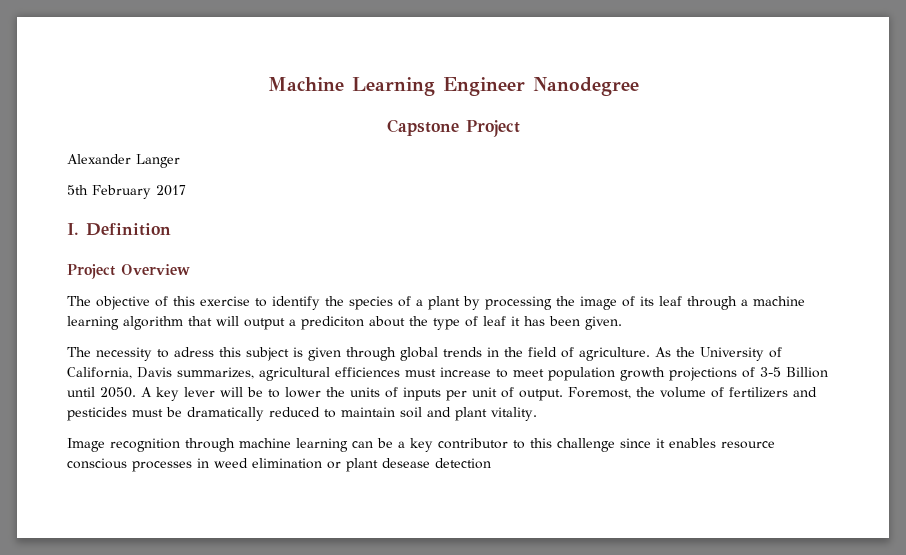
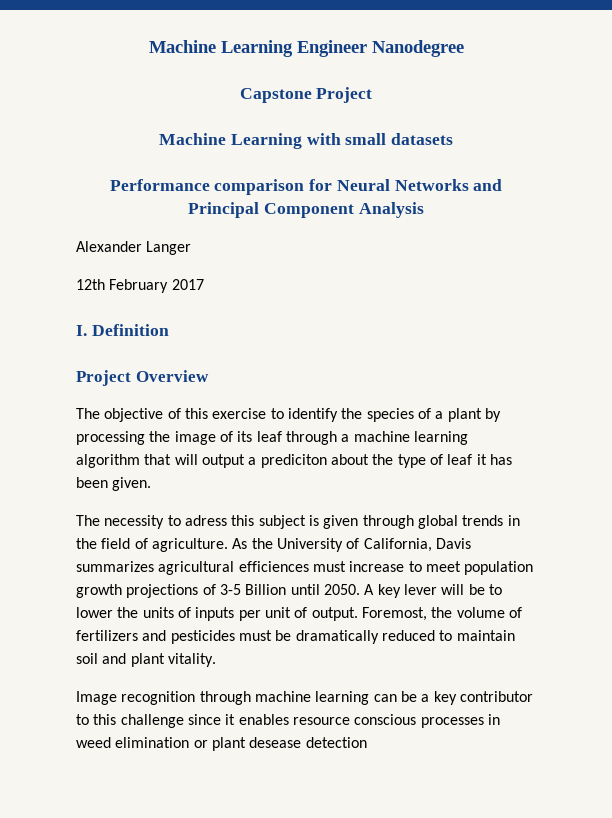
(520, 128) none -> [159,133,453,149] [109,179,503,195] [188,202,424,218] // Machine Learning with small datasets // Performance comparison for Neural Networks and Principal Component Analysis
[67,185,88,195] 5th -> [76,279,105,290] 12th
[177,367,254,379] summarizes, -> [76,561,154,572] summarizes

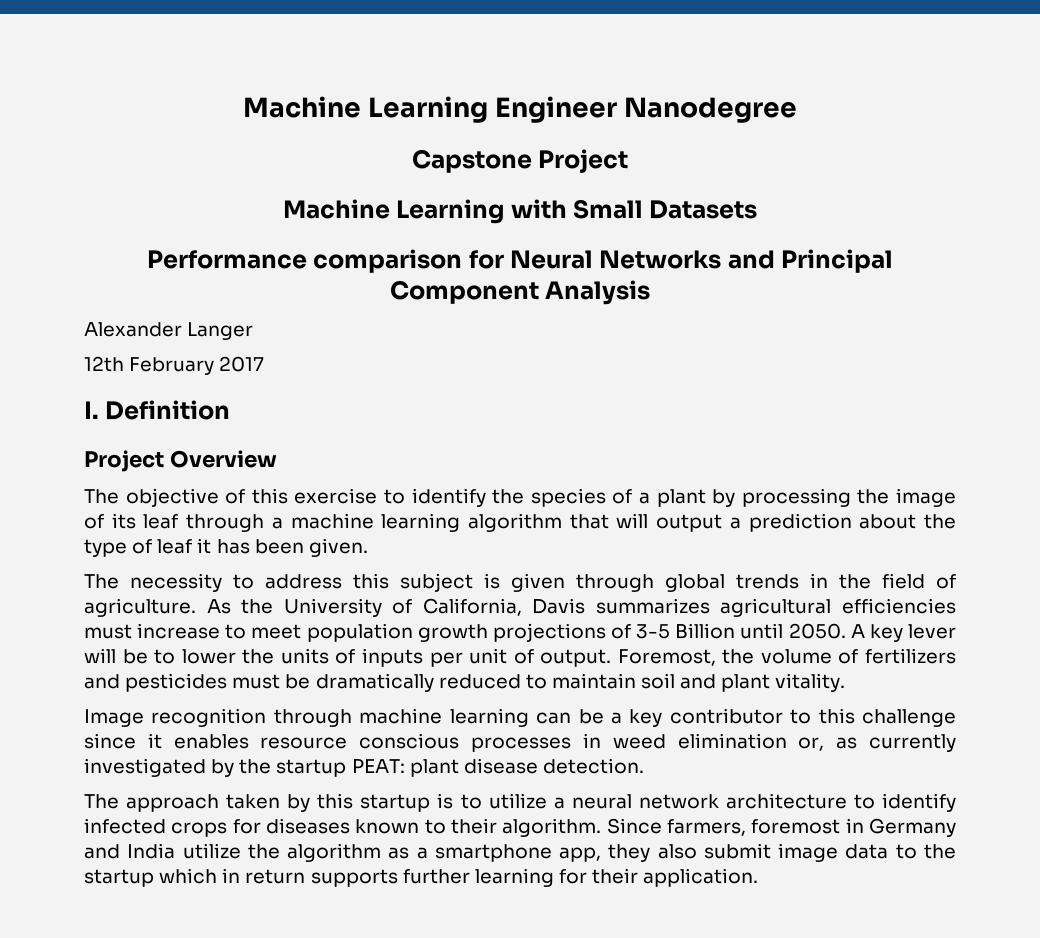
[345,133,453,145] small datasets -> [572,199,758,219] Small Datasets
[260,454,327,468] prediciton -> [748,513,852,532] prediction
[184,515,227,526] adress -> [265,574,342,589] address
[238,561,309,572] efficiences -> [842,598,956,614] efficiencies
[193,737,367,751] or plant desease detection -> [798,734,957,752] [84,758,644,777] [84,793,956,812] [84,818,957,837] [84,843,956,862] [84,868,759,887] or, as currently investigated by the startup PEAT: plant disease detection. // The approach taken by this startup is to utilize a neural network architecture to identify infected crops for diseases known to their algorithm. Since farmers, foremost in Germany and India utilize the algorithm as a smartphone app, they also submit image data to the startup which in return supports further learning for their application.

